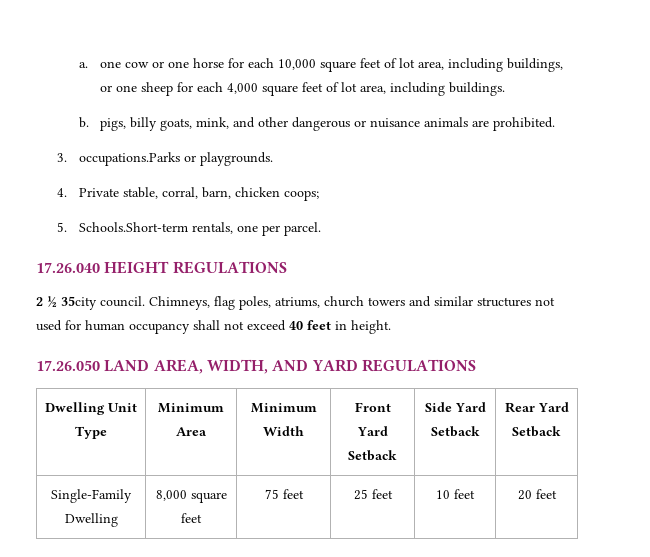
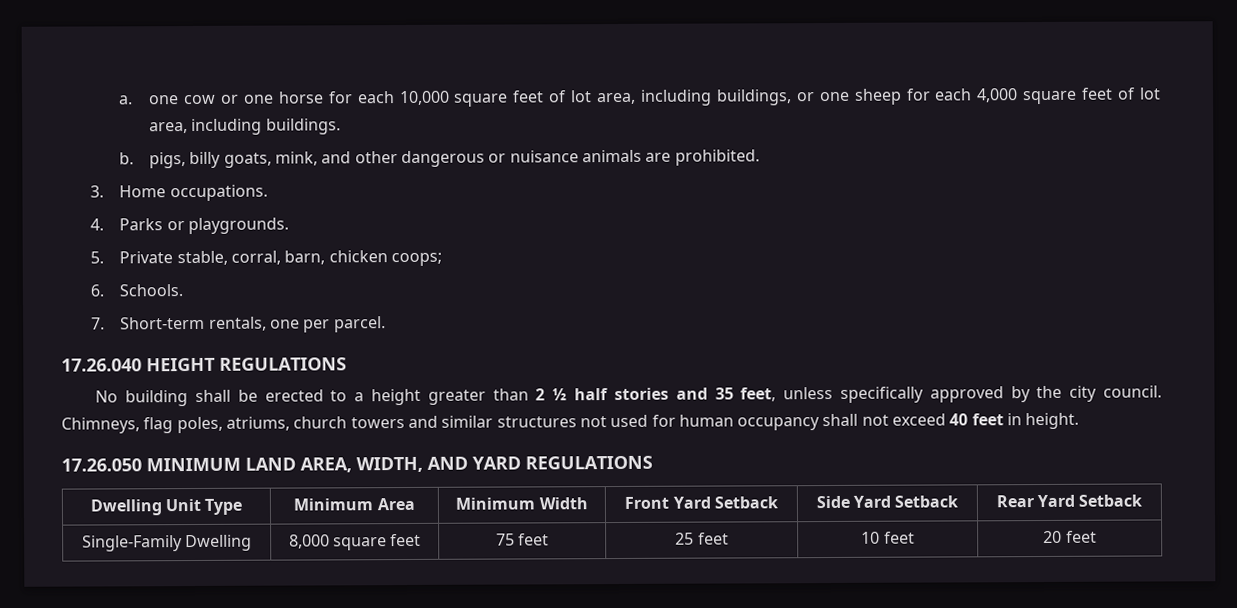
[78,152,180,166] occupations.Parks -> [119,184,268,202] [89,218,164,231] Home occupations. // 4. Parks
[57,188,68,197] 4. -> [89,251,104,264] 5.
[57,222,188,232] 5. Schools.Short-term -> [89,284,184,297] [90,316,206,330] 6. Schools. // 7. Short-term
[36,296,97,310] 2 ½ 35city -> [95,385,1098,407] No building shall be erected to a height greater than 2 ½ half stories and 35 feet, unless specifically approved by the city
(100, 365) none -> [146,457,241,472] MINIMUM

